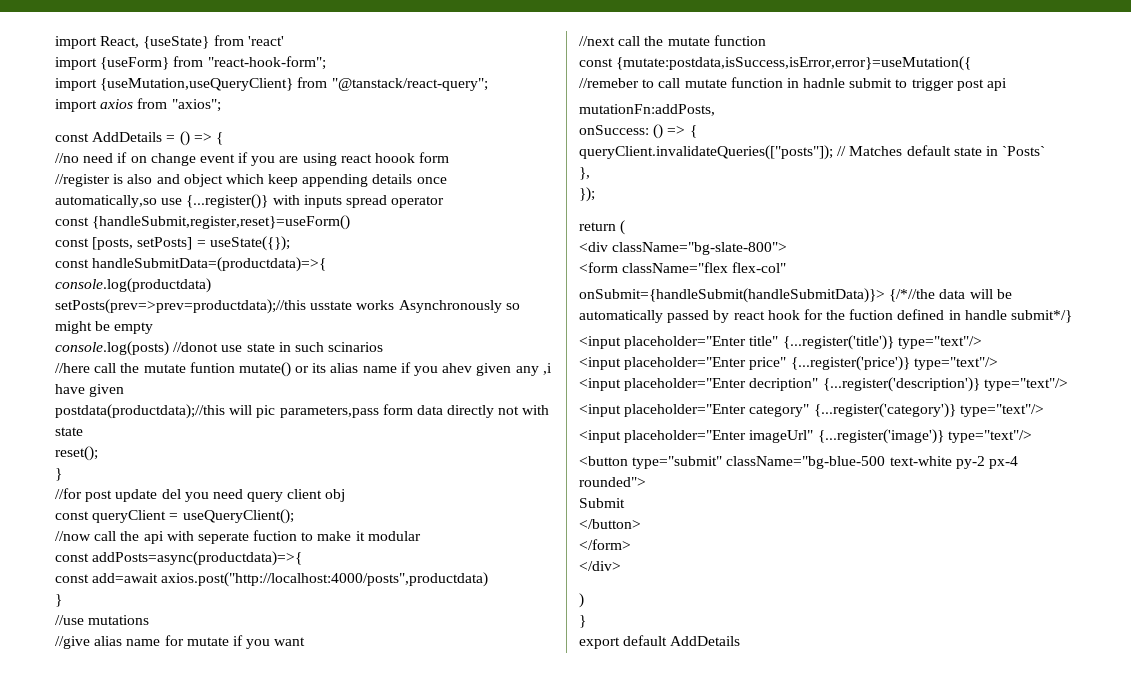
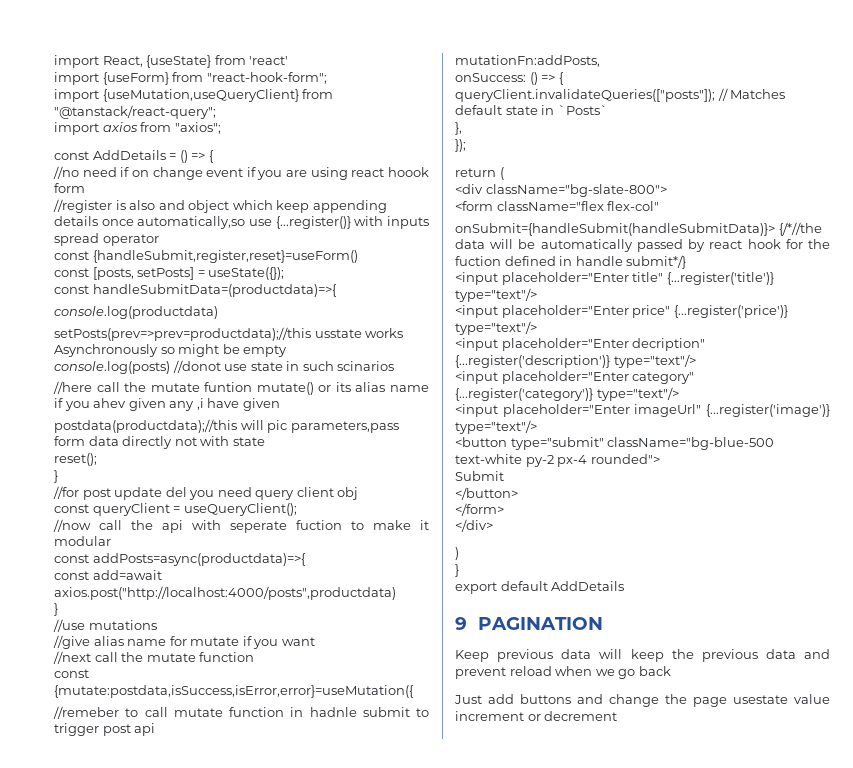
(741, 641) none -> [455,617,603,630] [455,649,830,662] [455,666,671,679] [454,694,830,707] [455,711,618,721] // 9 PAGINATION // Keep previous data will keep the previous data and prevent reload when we go back // Just add buttons and change the page usestate value increment or decrement

